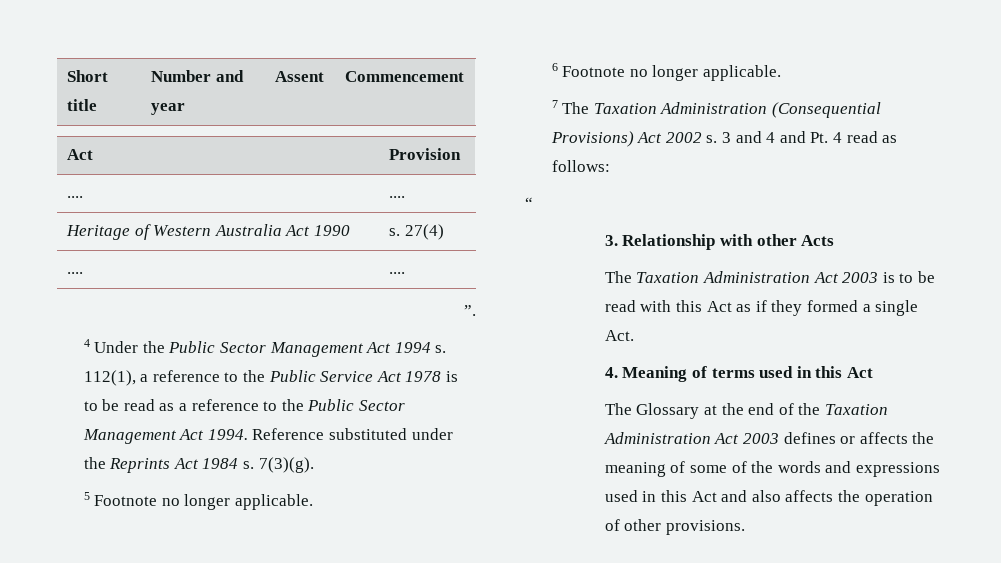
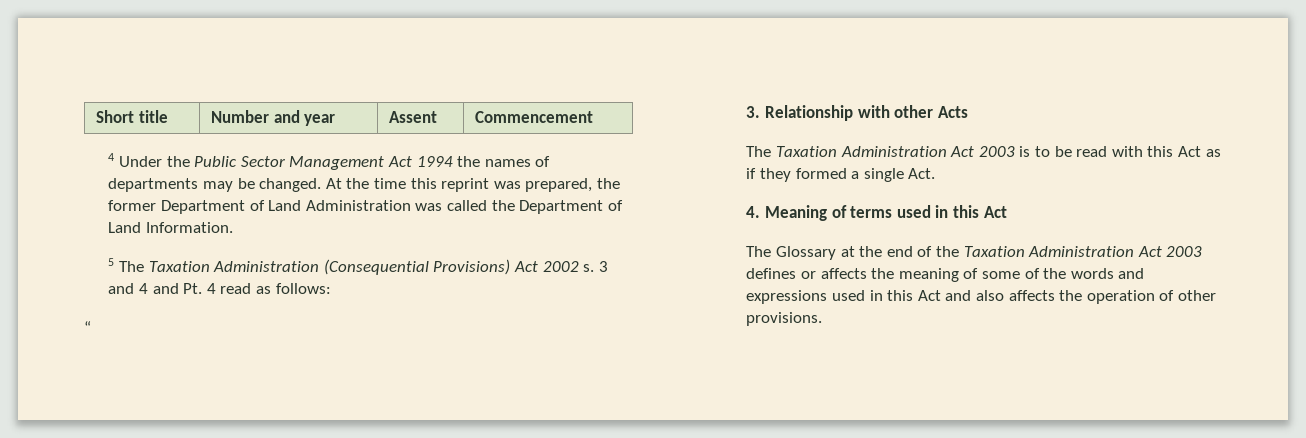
[66,149,93,160] [388,148,461,160] [66,196,83,198] [388,196,405,198] [65,224,350,240] [388,224,444,240] [66,272,83,274] [388,272,405,274] [464,305,476,316] // Act | Provision // .... | .... // Heritage of Western Australia Act 1990 | s. 27(4) // .... | .... // ”. -> (594, 117) none
[435,345,447,353] [83,370,458,386] [83,399,405,411] [82,428,453,444] [83,457,314,473] [83,492,313,510] [551,63,781,81] [551,100,558,108] s. 112(1), a reference to the Public Service Act 1978 is to be read as a reference to the Public Sector Management Act 1994. Reference substituted under the Reprints Act 1984 s. 7(3)(g). // 5 Footnote no longer applicable. // 6 Footnote no longer applicable. // 7 -> [457,156,551,167] [108,178,620,192] [108,200,623,214] [108,222,234,233] [108,258,115,266] the names of departments may be changed. At the time this reprint was prepared, the former Department of Land Administration was called the Department of Land Information. // 5

